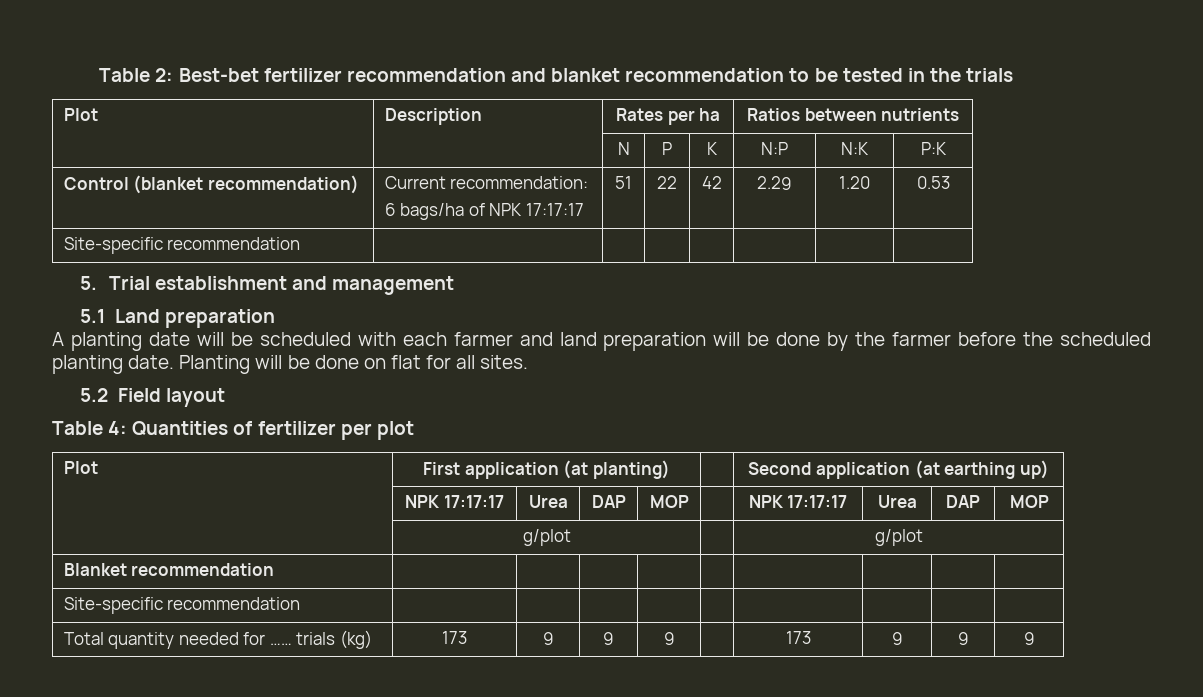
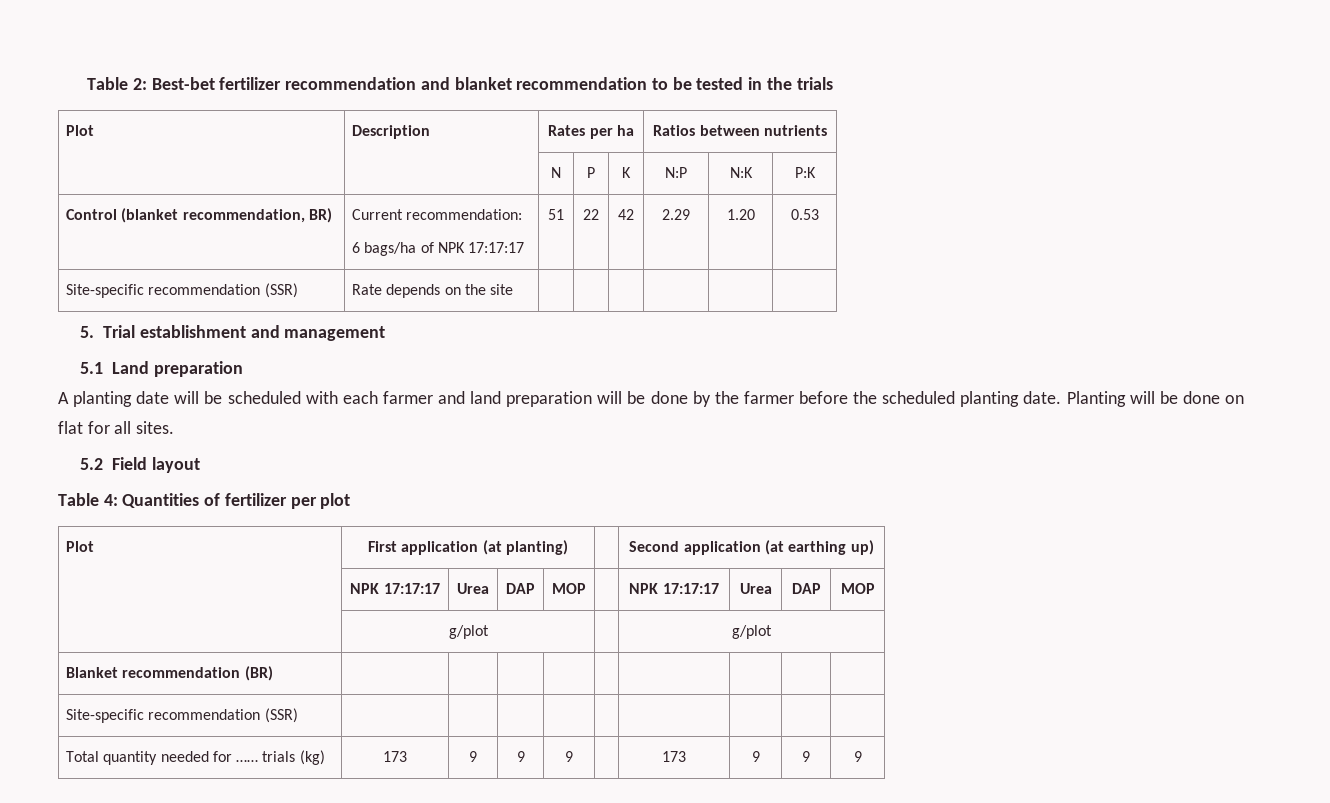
[207,175,359,194] recommendation) -> [182,208,332,223] recommendation, BR)
(301, 243) | -> [264,283,298,298] [351,284,514,298] (SSR) | Rate depends on the site
[63,597,301,614] | | | | | | | | | // Site-specific recommendation -> [244,666,273,681] [65,708,298,723] (BR) | | | | | | | | | // Site-specific recommendation (SSR)

